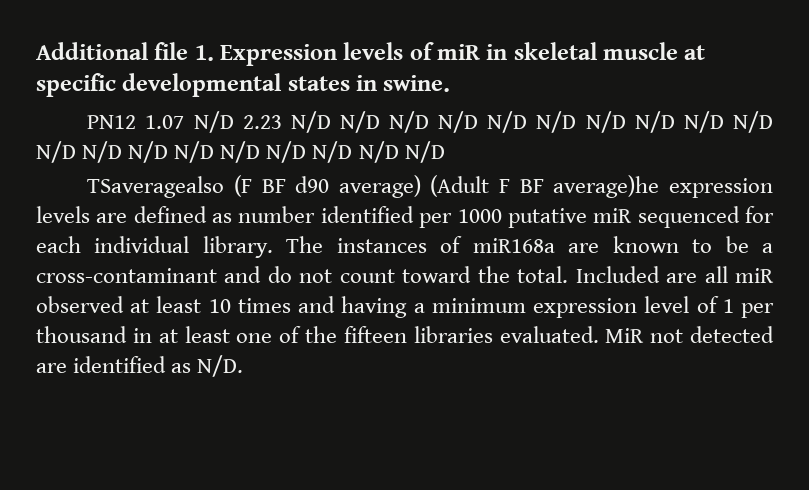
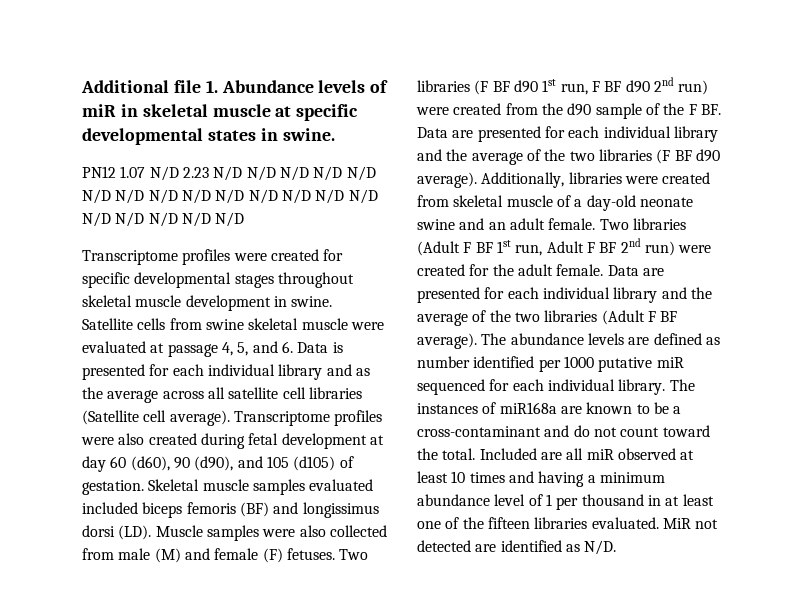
[220,44,338,66] Expression -> [221,80,314,93] Abundance
[87,175,773,198] TSaveragealso (F BF d90 average) (Adult F BF average)he expression -> [82,249,344,265] [82,272,354,288] [82,295,333,311] [82,318,384,330] [82,341,343,357] [82,364,370,380] [82,387,362,403] [82,410,383,426] [81,433,384,449] [82,456,354,472] [82,479,374,495] [82,502,379,518] [82,525,387,541] [82,548,369,563] [417,77,709,95] [416,103,721,119] [417,126,718,142] [417,149,720,165] [417,172,711,188] [417,195,693,211] [417,218,686,230] [417,238,712,256] [417,264,664,276] [417,287,712,303] [417,310,678,326] [417,333,584,349] Transcriptome profiles were created for specific developmental stages throughout skeletal muscle development in swine. Satellite cells from swine skeletal muscle were evaluated at passage 4, 5, and 6. Data is presented for each individual library and as the average across all satellite cell libraries (Satellite cell average). Transcriptome profiles were also created during fetal development at day 60 (d60), 90 (d90), and 105 (d105) of gestation. Skeletal muscle samples evaluated included biceps femoris (BF) and longissimus dorsi (LD). Muscle samples were also collected from male (M) and female (F) fetuses. Two libraries (F BF d90 1st run, F BF d90 2nd run) were created from the d90 sample of the F BF. Data are presented for each individual library and the average of the two libraries (F BF d90 average). Additionally, libraries were created from skeletal muscle of a day-old neonate swine and an adult female. Two libraries (Adult F BF 1st run, Adult F BF 2nd run) were created for the adult female. Data are presented for each individual library and the average of the two libraries (Adult F BF average). The abundance
[533,298,638,318] expression -> [417,494,490,506] abundance

